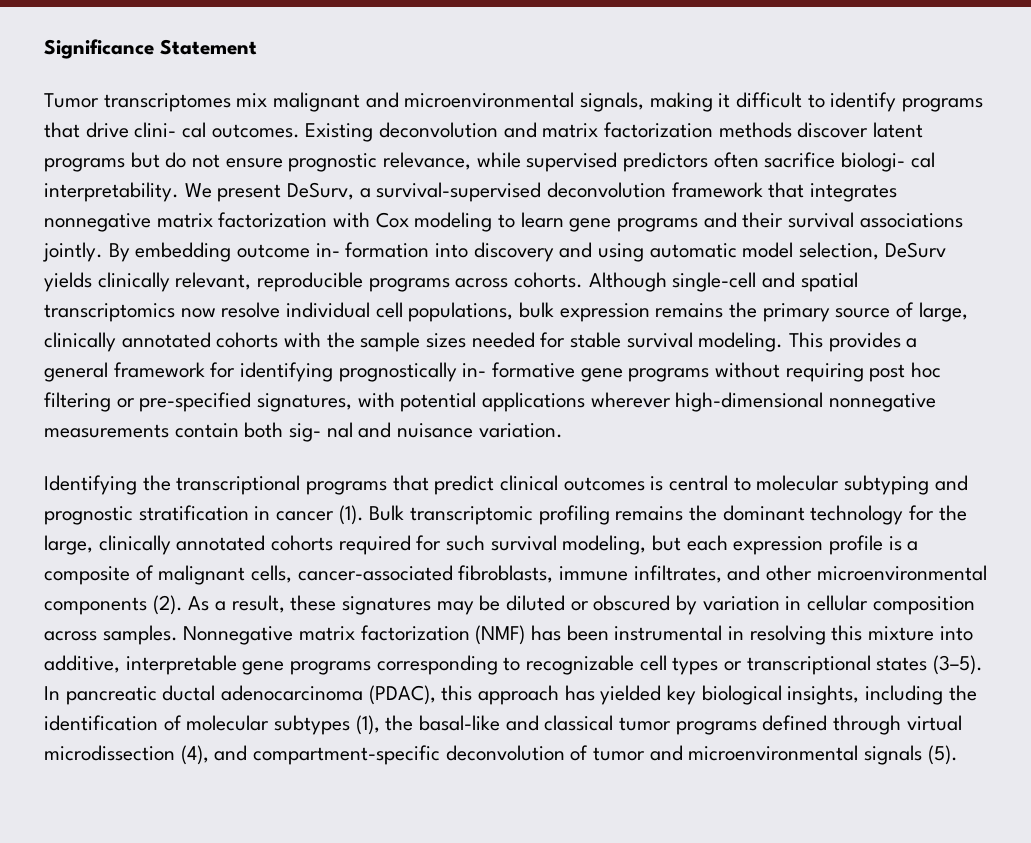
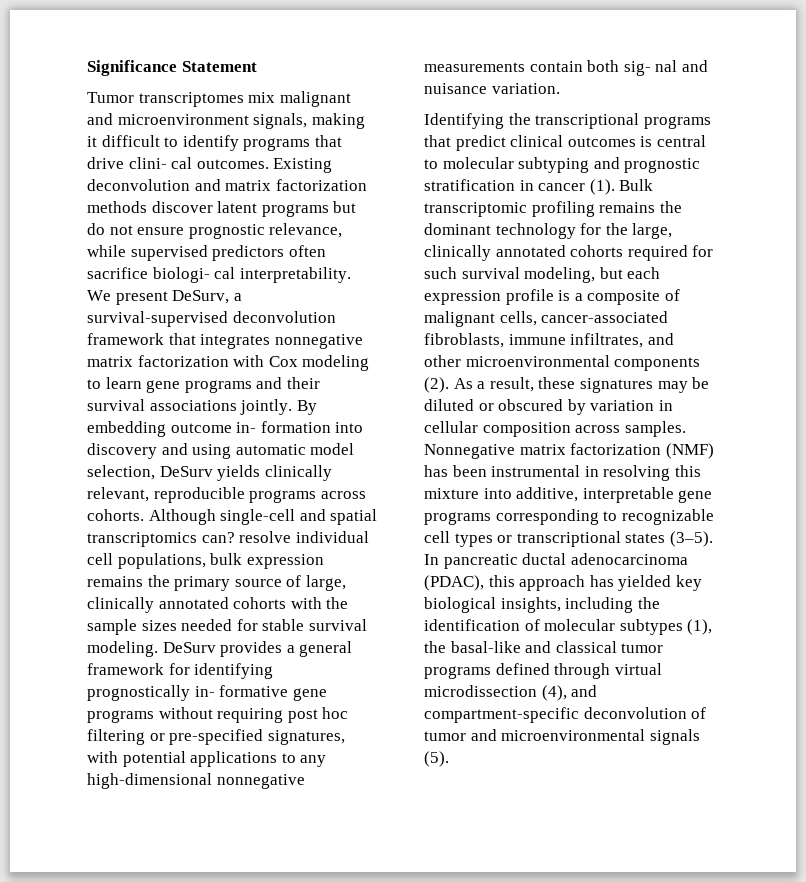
[404,92,575,108] microenvironmental -> [117,114,249,125] microenvironment
[180,308,216,318] now -> [201,532,235,543] can?
[789,332,824,348] This -> [162,642,216,653] DeSurv
[590,392,671,408] wherever -> [281,753,327,767] to any

